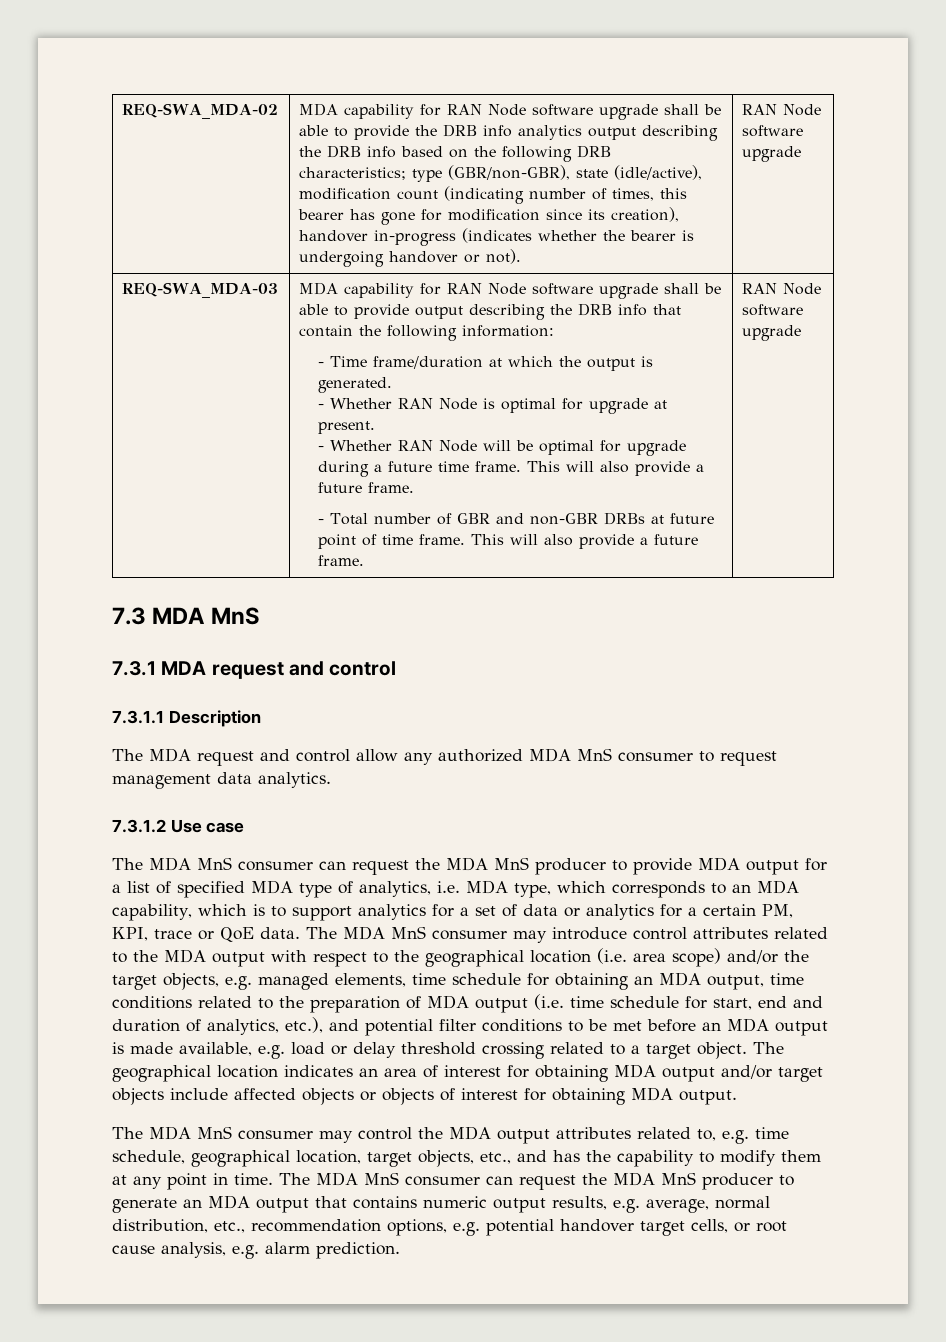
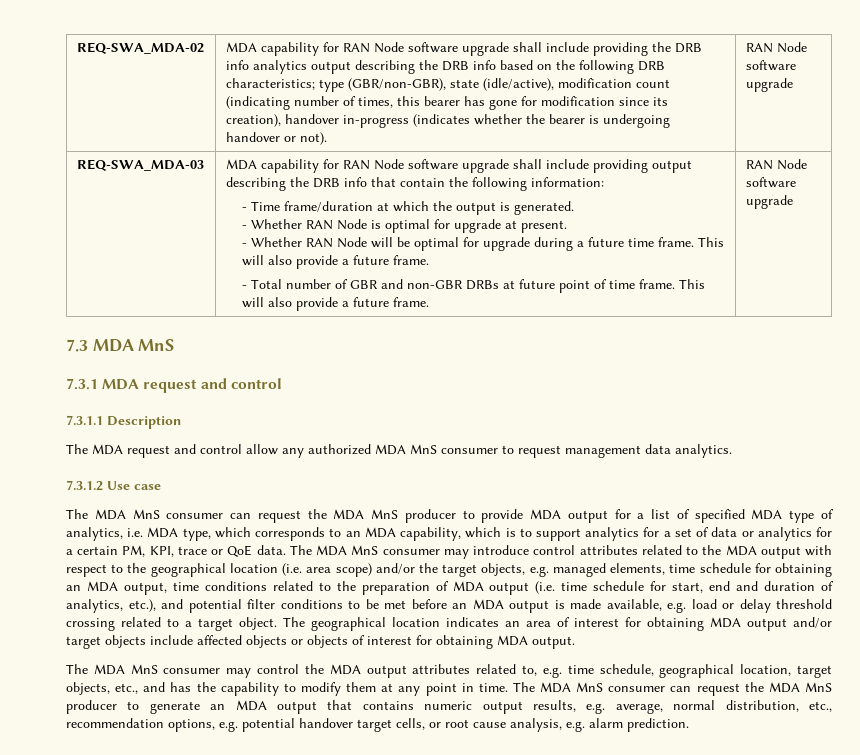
[704,104,722,115] [299,125,410,140] be able to provide -> [545,42,648,56] include providing
[704,283,722,294] [299,304,410,319] be able to provide -> [545,159,648,173] include providing

